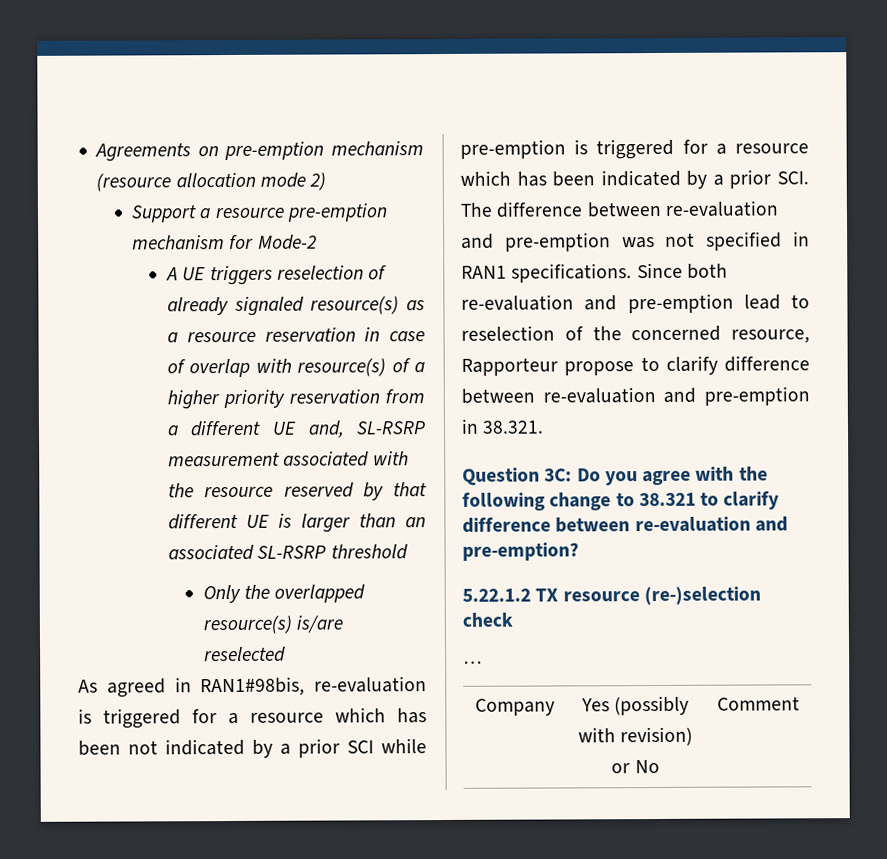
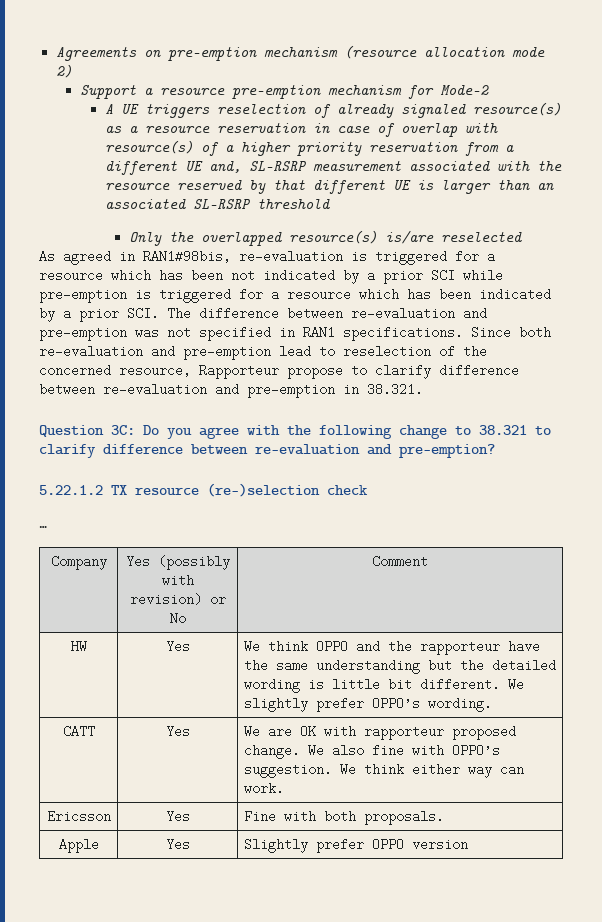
(800, 703) none -> [70,640,87,653] [165,640,190,653] [243,640,540,655] [243,659,556,674] [243,678,524,693] [243,697,492,712] [62,725,95,738] [165,725,190,738] [243,725,516,740] [243,744,500,759] [243,763,524,778] [243,782,284,795] [46,810,111,823] [165,810,190,823] [243,810,444,825] [58,838,99,853] [165,838,190,851] [243,838,468,853] // HW | Yes | We think OPPO and the rapporteur have the same understanding but the detailed wording is little bit different. We slightly prefer OPPO’s wording. // CATT | Yes | We are OK with rapporteur proposed change. We also fine with OPPO’s suggestion. We think either way can work. // Ericsson | Yes | Fine with both proposals. // Apple | Yes | Slightly prefer OPPO version

